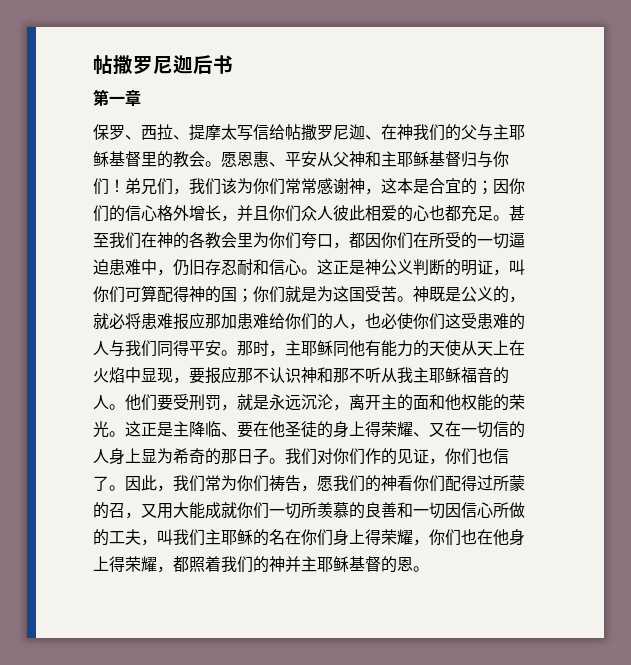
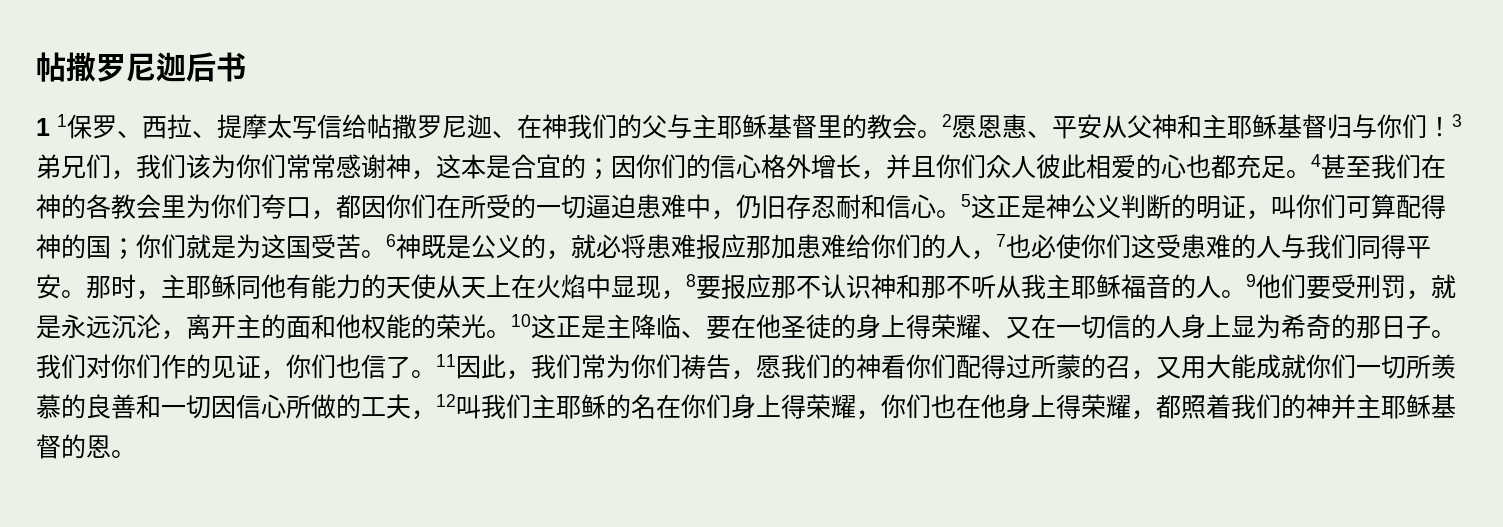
[93,89,141,106] 第一章 // -> [36,114,67,136] 1 1
(221, 164) none -> [942,114,952,127] 2
(125, 186) none -> [1452,114,1462,127] 3
(509, 218) none -> [1311,154,1321,167] 4
(317, 272) none -> [961,194,971,207] 5
(413, 299) none -> [386,234,396,247] 6
(365, 326) none -> [996,234,1006,247] 7
(189, 380) none -> [686,274,696,287] 8
(125, 407) none -> [1246,274,1256,287] 9
(125, 434) none -> [511,314,531,327] 10
(125, 488) none -> [436,354,456,367] 11
(157, 542) none -> [436,394,456,407] 12

